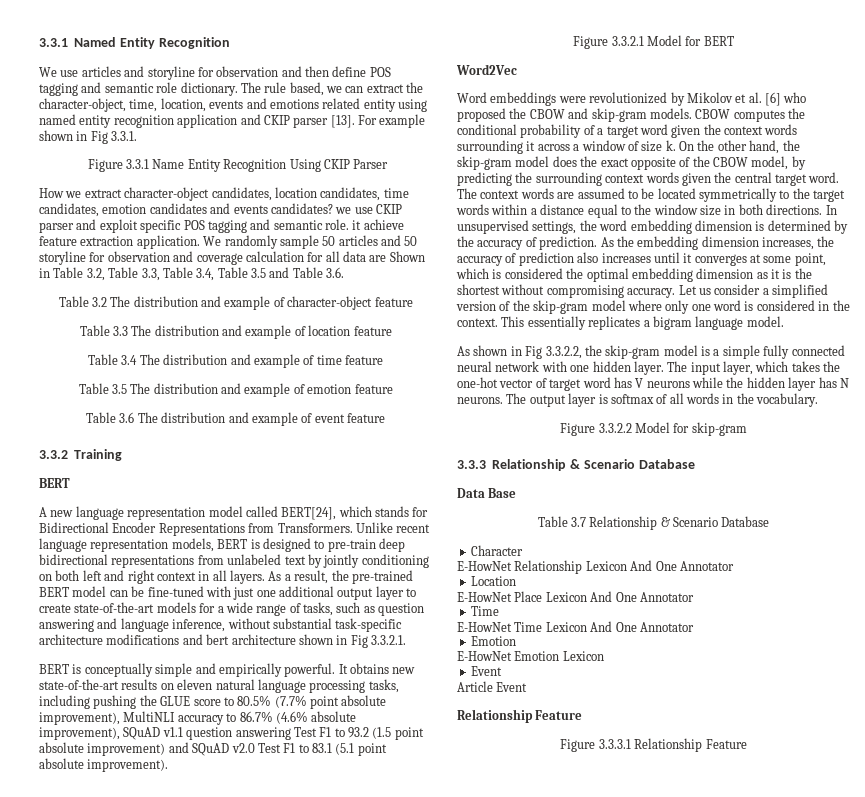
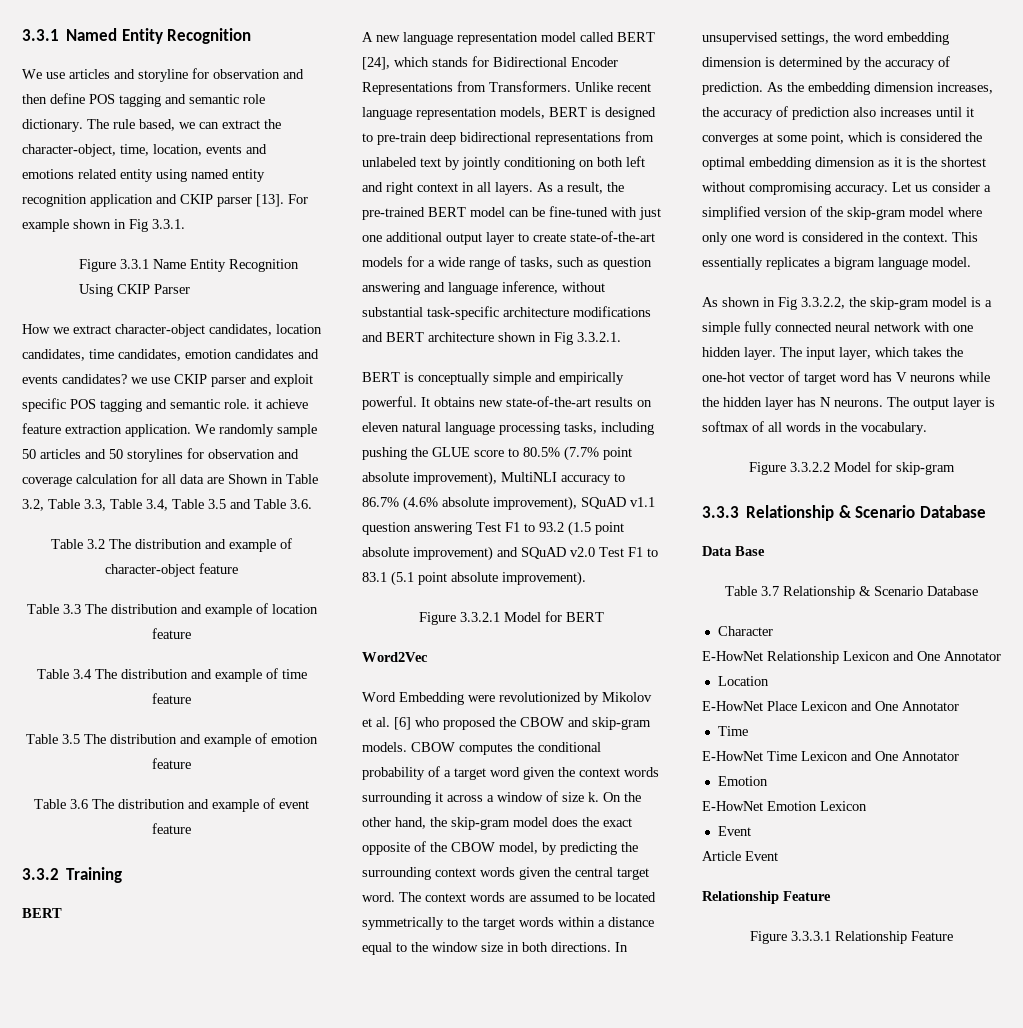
[39,251,86,265] storyline -> [127,449,183,462] storylines
[281,507,337,520] BERT[24], -> [617,32,655,42] [362,57,390,70] BERT [24],
[206,634,230,645] bert -> [386,332,424,342] BERT
[490,92,557,106] embeddings -> [399,692,464,705] Embedding
[630,560,653,571] And -> [893,651,914,661] and
[590,591,613,602] And -> [851,701,872,711] and
[590,621,613,632] And -> [851,751,872,761] and

